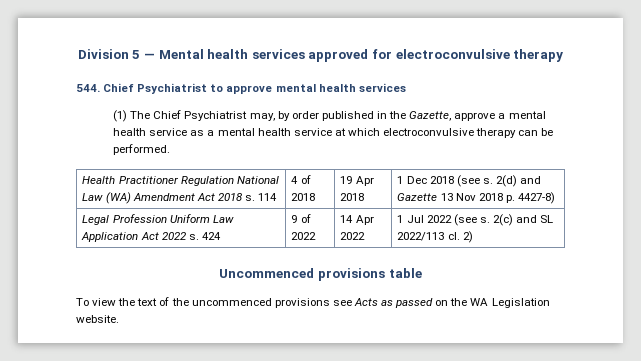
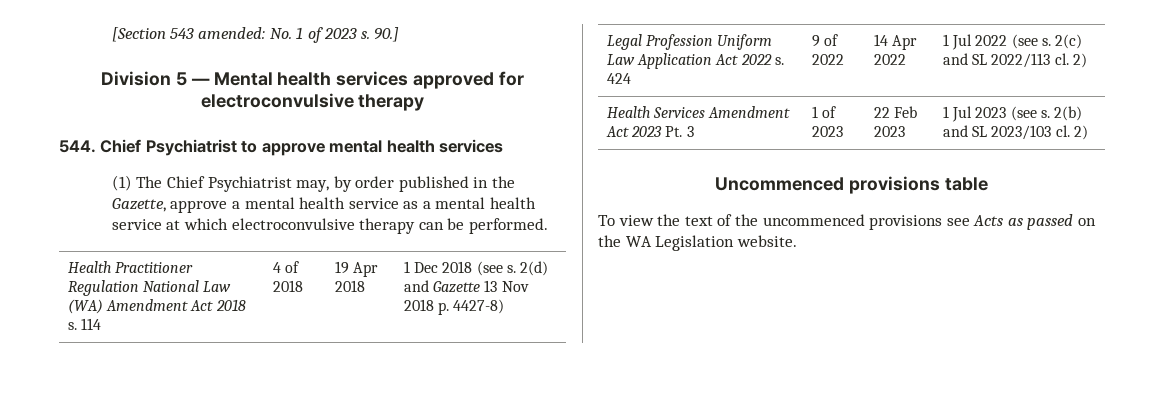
(77, 54) none -> [111,27,400,43] [Section 543 amended: No. 1 of 2023 s. 90.] //
(473, 237) none -> [607,106,791,118] [606,126,694,137] [812,106,837,118] [812,126,844,137] [874,106,918,118] [874,126,906,137] [943,106,1083,122] [943,125,1088,140] // Health Services Amendment Act 2023 Pt. 3 | 1 of 2023 | 22 Feb 2023 | 1 Jul 2023 (see s. 2(b) and SL 2023/103 cl. 2)

